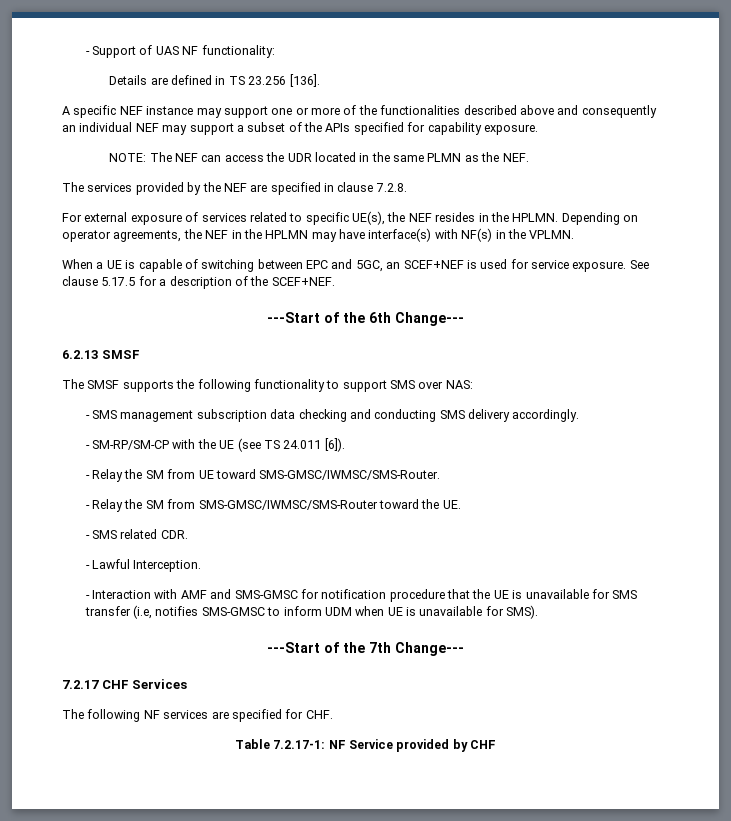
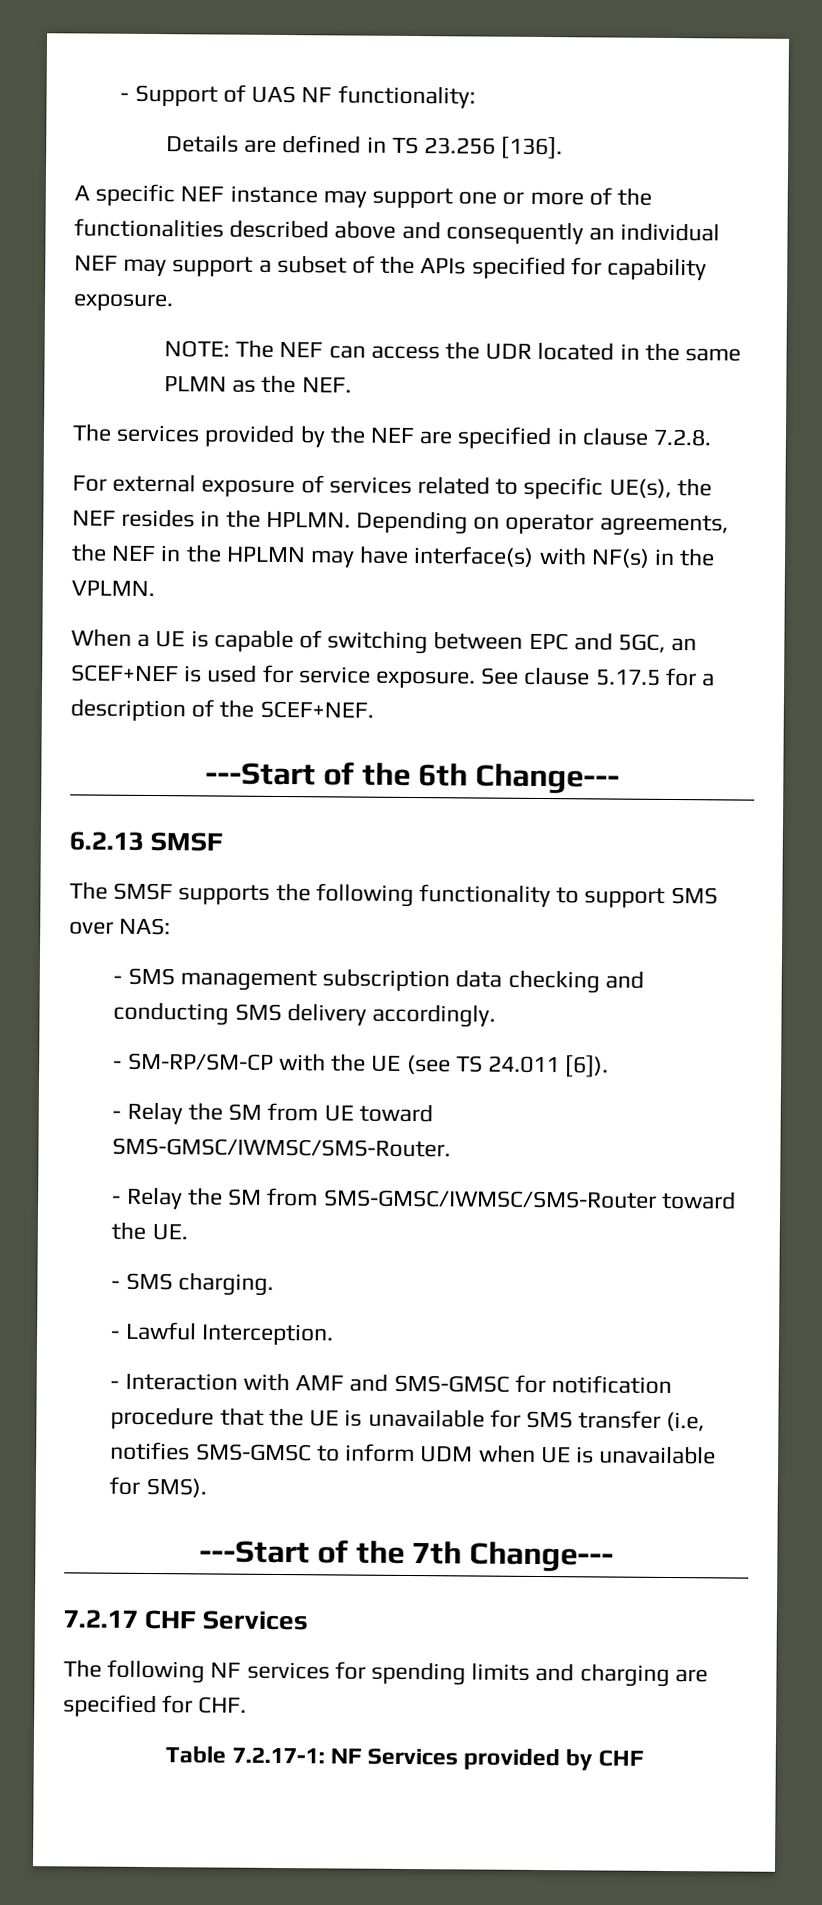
[120,529,188,539] related CDR. -> [177,1272,274,1296] charging.
(209, 714) none -> [334,1661,670,1688] for spending limits and charging
[349,739,393,749] Service -> [366,1747,458,1766] Services

